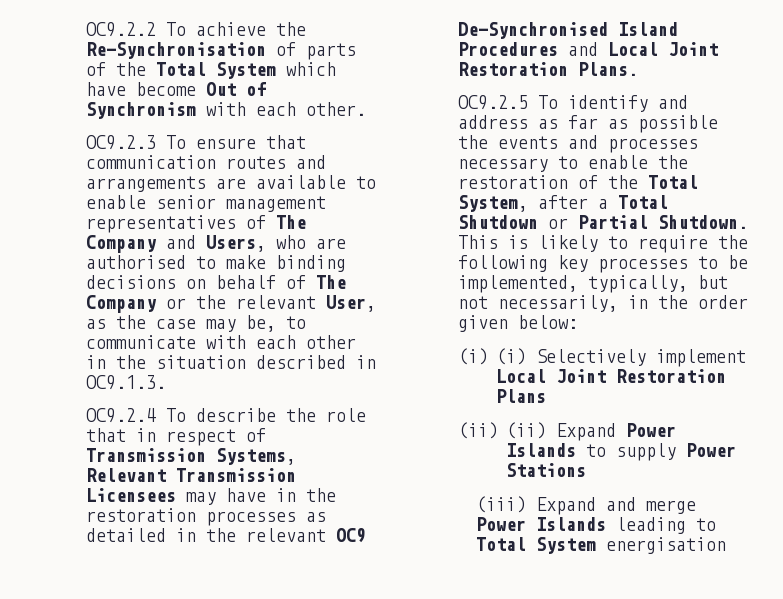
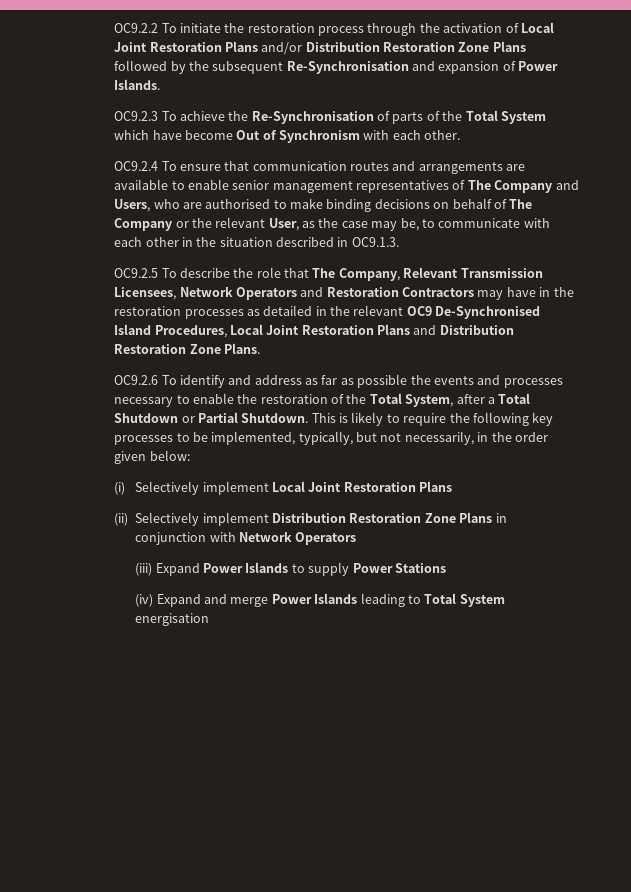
(187, 29) none -> [179,22,554,36] [114,41,526,55] [114,60,559,74] [114,79,161,90] [114,111,177,121] initiate the restoration process through the activation of Local Joint Restoration Plans and/or Distribution Restoration Zone Plans followed by the subsequent Re-Synchronisation and expansion of Power Islands. // OC9.2.3 To
[86,135,157,150] OC9.2.3 -> [114,161,159,171] OC9.2.4
[86,408,157,423] OC9.2.4 -> [114,268,159,278] OC9.2.5
[136,428,267,446] [86,448,297,465] [86,468,297,482] [86,488,177,502] in respect of Transmission Systems, Relevant Transmission Licensees -> [312,267,543,281] [114,287,475,300] The Company, Relevant Transmission Licensees, Network Operators and Restoration Contractors
[458,42,719,56] [458,62,569,76] Procedures and Local Joint Restoration -> [154,324,514,338] [114,344,221,354] Procedures, Local Joint Restoration Plans and Distribution Restoration Zone
[458,95,529,110] OC9.2.5 -> [114,375,159,385] OC9.2.6
[495,348,526,365] (i) -> (126, 488) none
[505,422,546,439] (ii) -> [135,512,507,526] [135,532,357,545] [135,563,153,576] Selectively implement Distribution Restoration Zone Plans in conjunction with Network Operators // (iii)
[475,496,526,513] (iii) -> [135,594,154,607] (iv)

